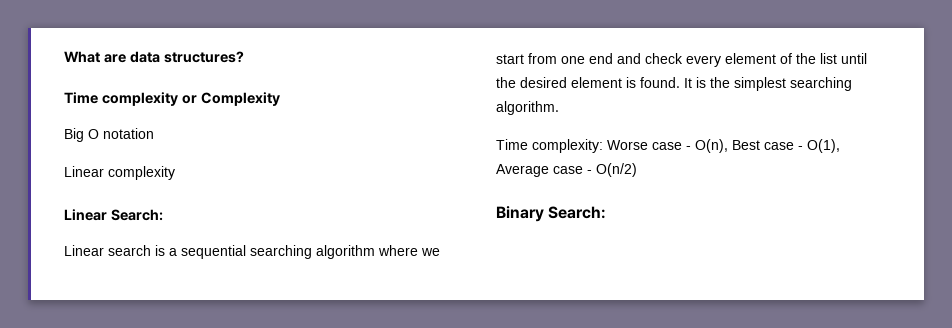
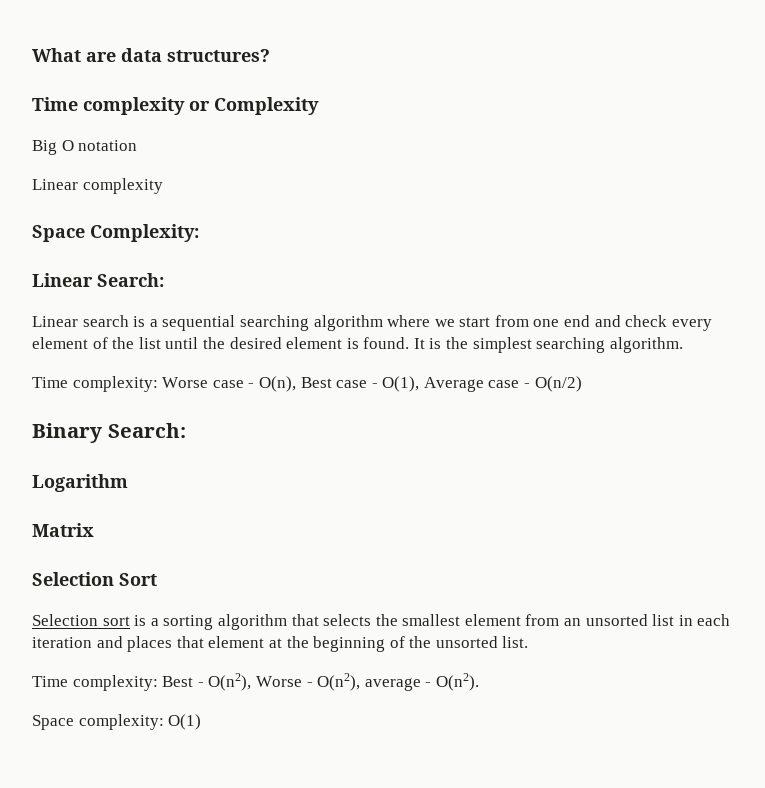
(175, 173) none -> [32,224,199,242] // Space Complexity:
(607, 212) none -> [32,474,128,492] [32,523,94,537] [32,572,157,586] [32,614,731,630] [32,636,529,652] [32,673,479,691] [32,714,202,730] // Logarithm // Matrix // Selection Sort // Selection sort is a sorting algorithm that selects the smallest element from an unsorted list in each iteration and places that element at the beginning of the unsorted list. // Time complexity: Best - Ο(n2), Worse - Ο(n2), average - Ο(n2). // Space complexity: O(1)

